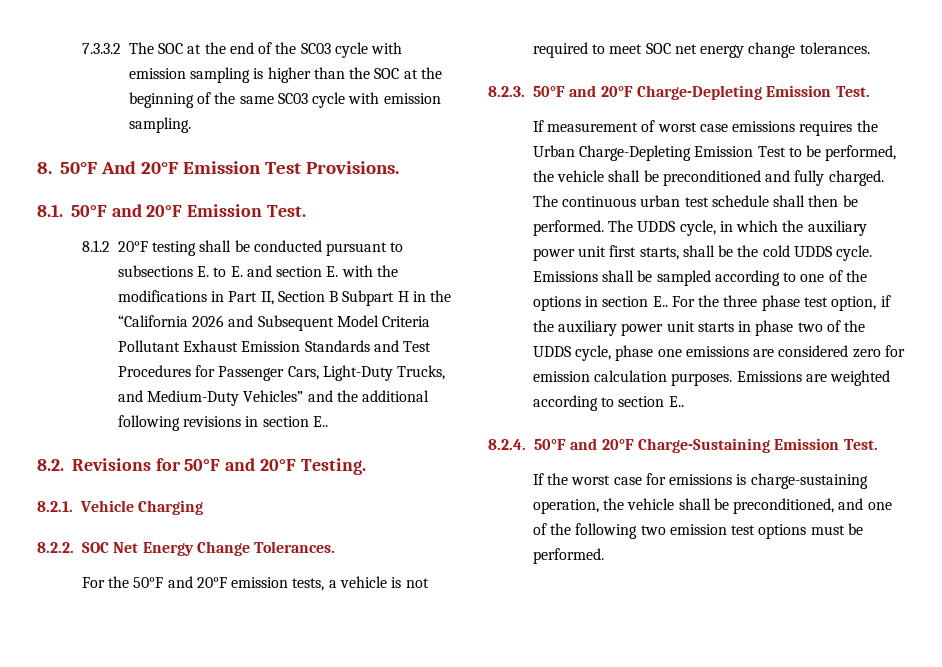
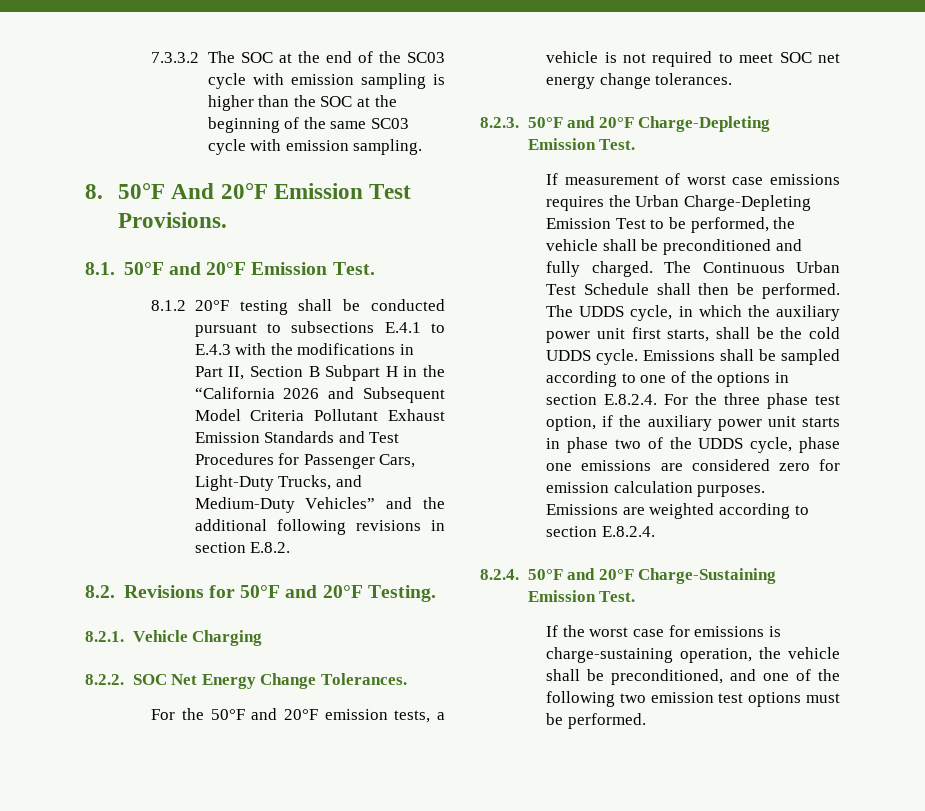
[196,265,339,277] E. to E. and section E. -> [384,322,445,333] [194,344,231,355] E.4.1 to E.4.3
[312,416,328,427] E.. -> [250,542,291,553] E.8.2.
[561,195,769,207] continuous urban test schedule -> [702,261,840,273] [546,283,649,295] Continuous Urban Test Schedule
[652,296,668,307] E.. -> [604,394,658,405] E.8.2.4.
[668,396,684,407] E.. -> [601,526,655,537] E.8.2.4.

